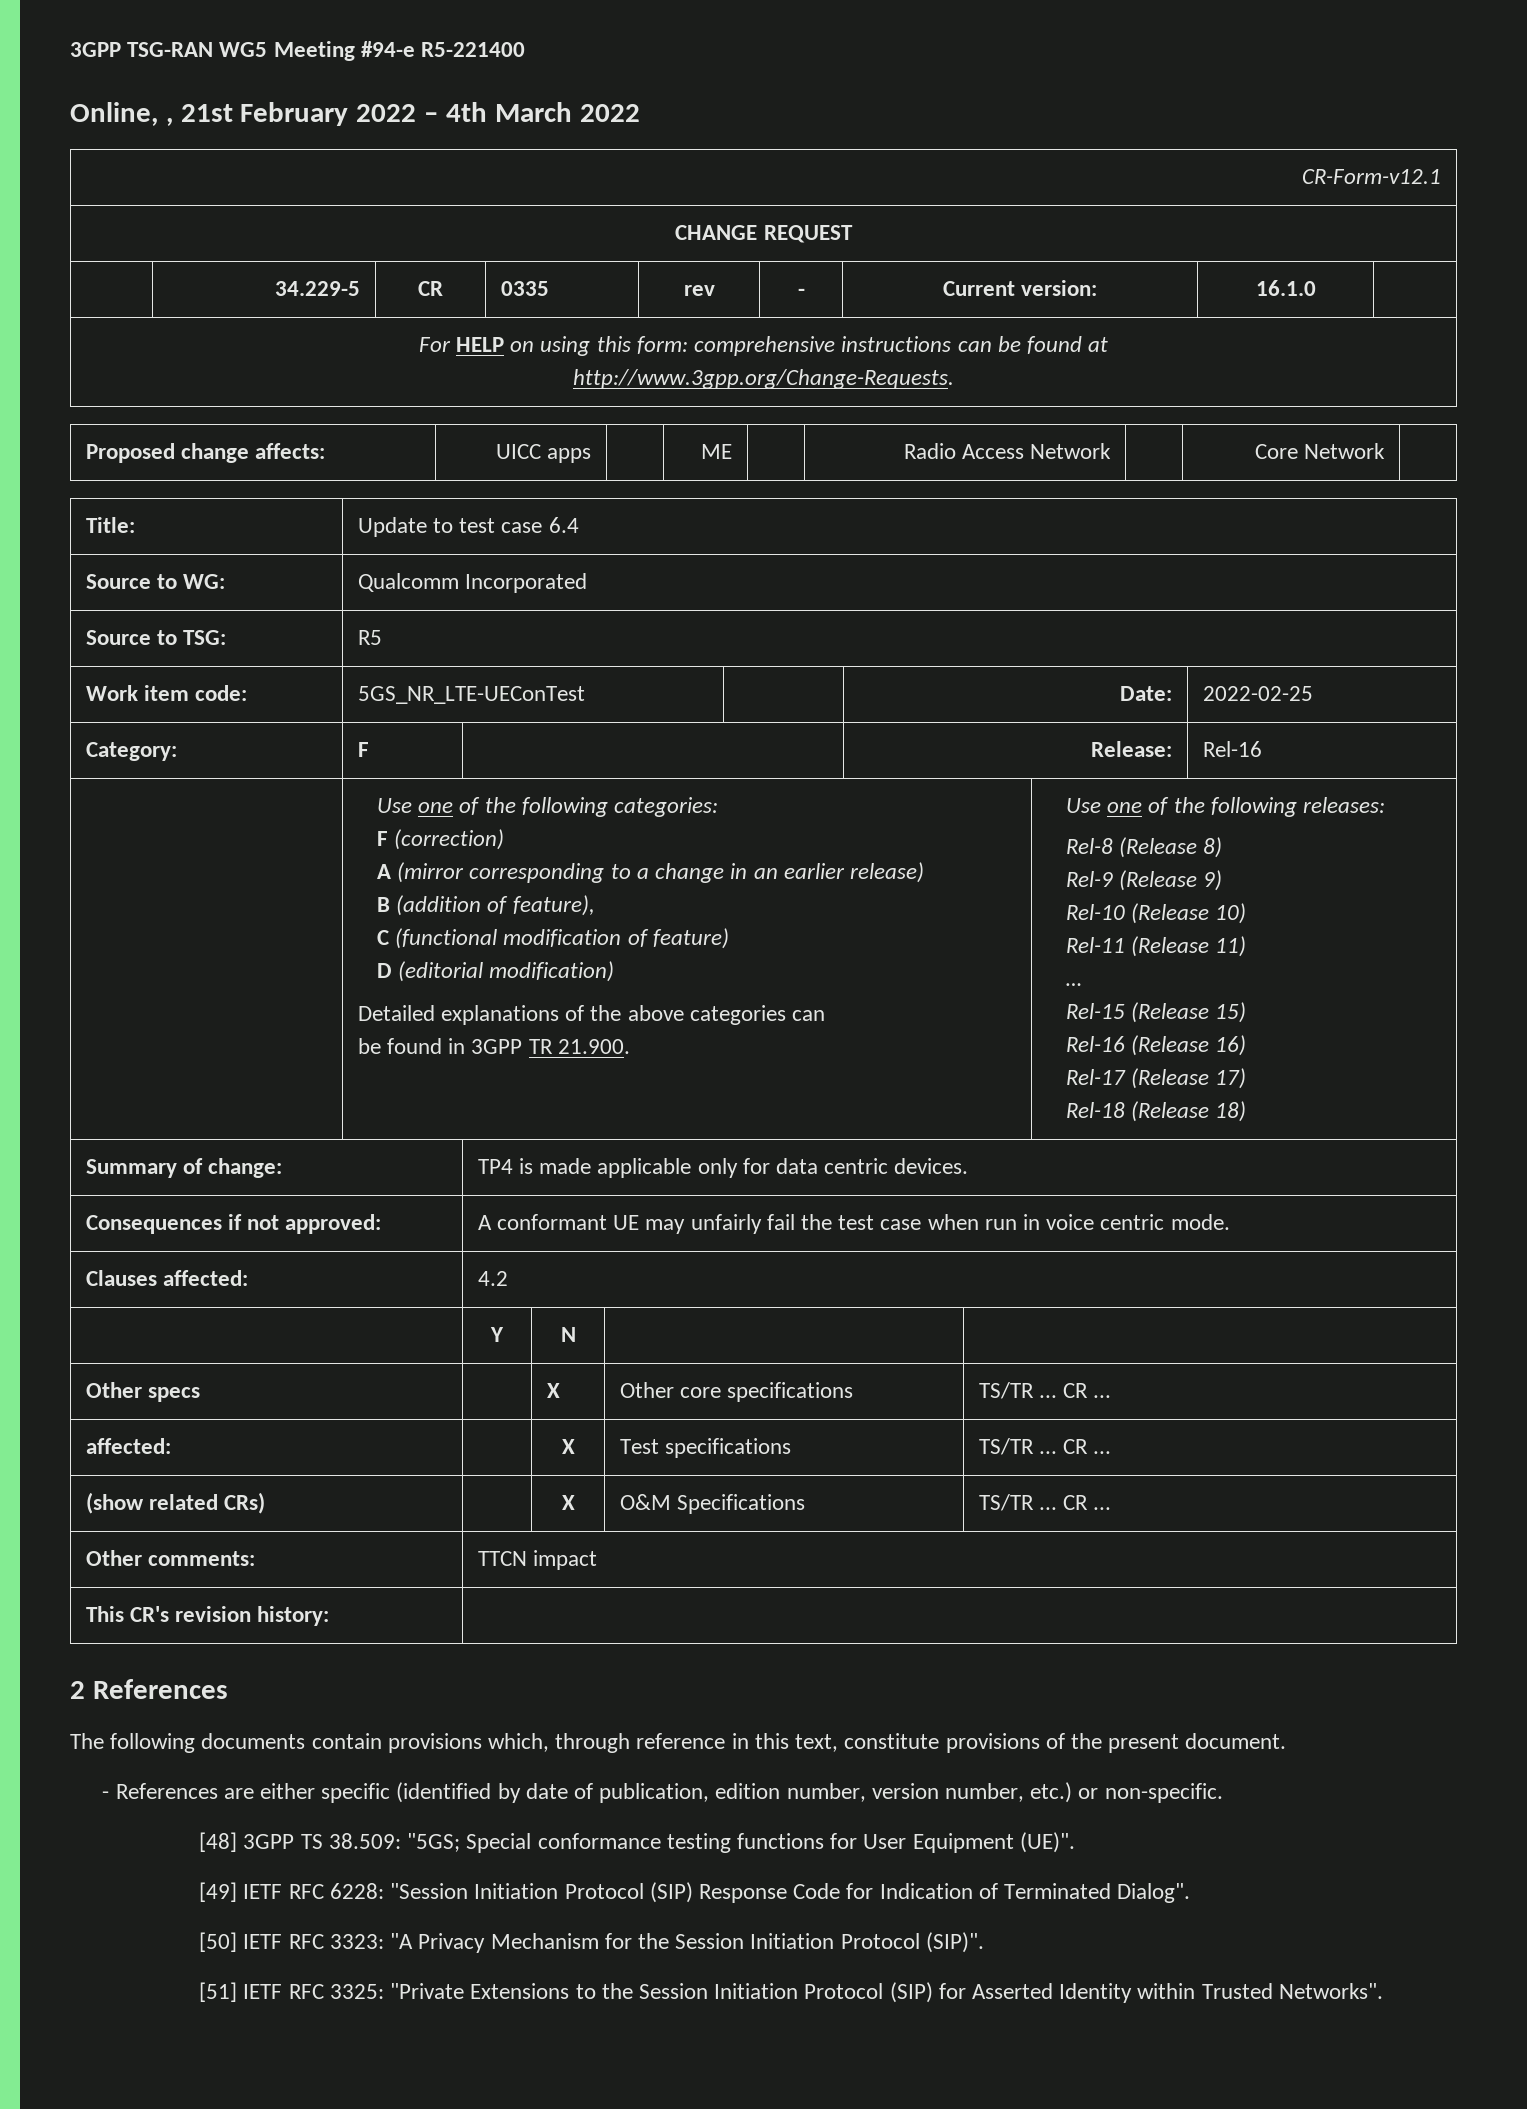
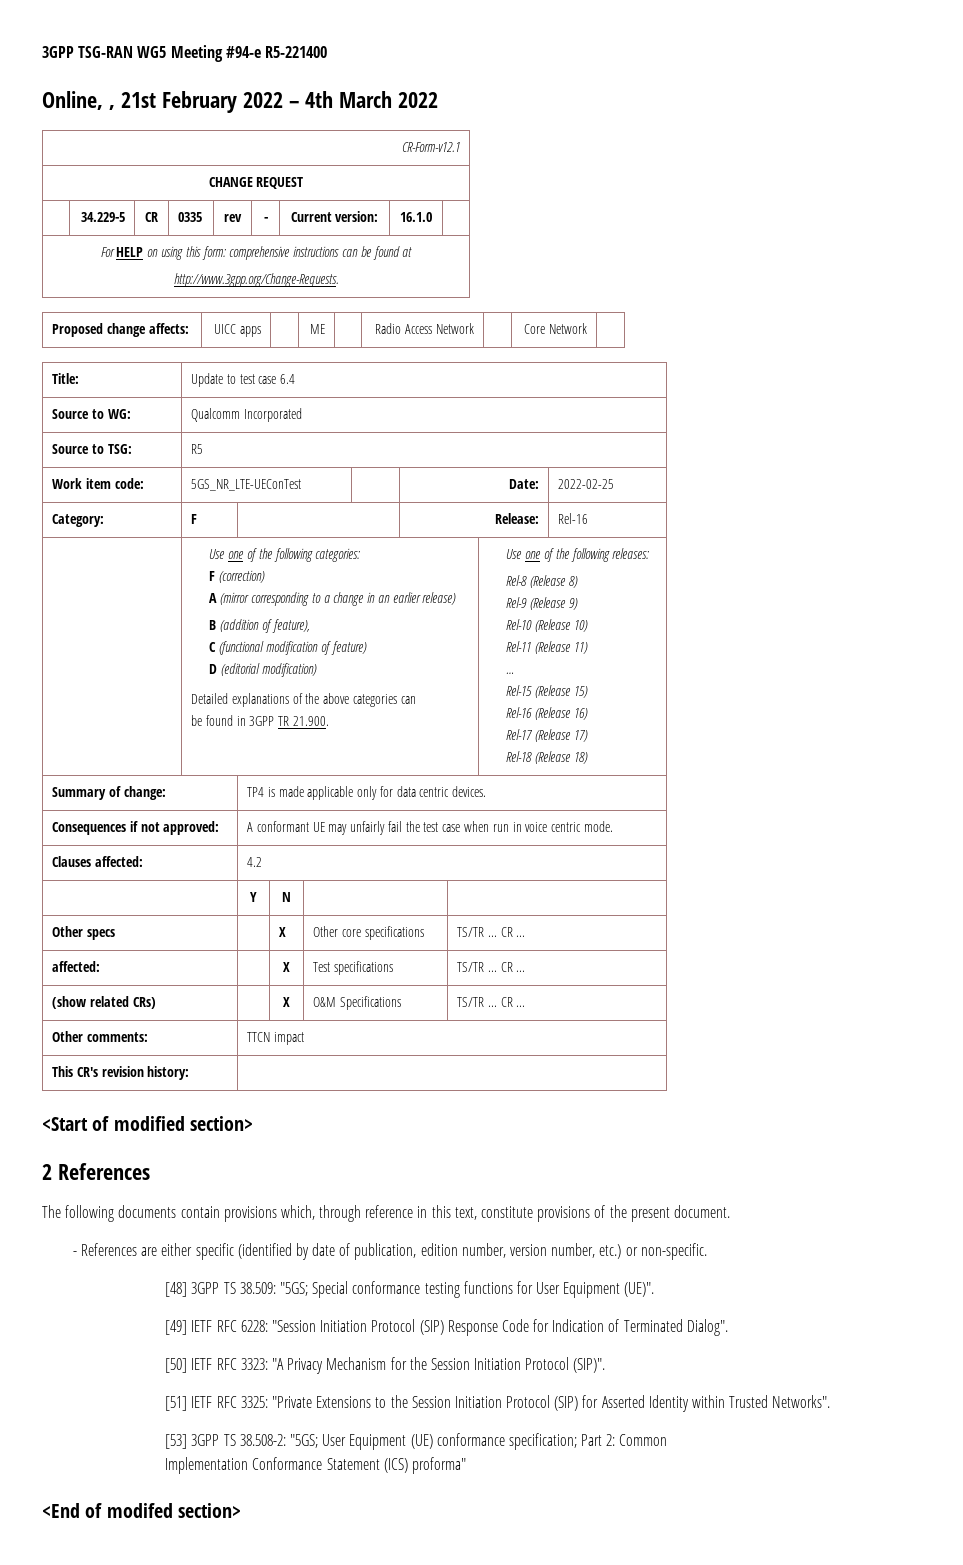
(330, 1616) none -> [42,1116,253,1131] // <Start of modified section>
(1383, 1991) none -> [165,1433,668,1450] [165,1457,467,1474] [42,1503,241,1518] // [53] 3GPP TS 38.508-2: "5GS; User Equipment (UE) conformance specification; Part 2: Common // Implementation Conformance Statement (ICS) proforma" // <End of modifed section>

